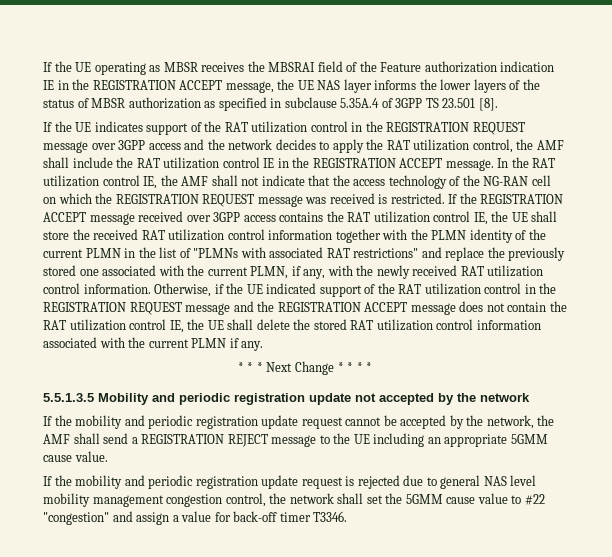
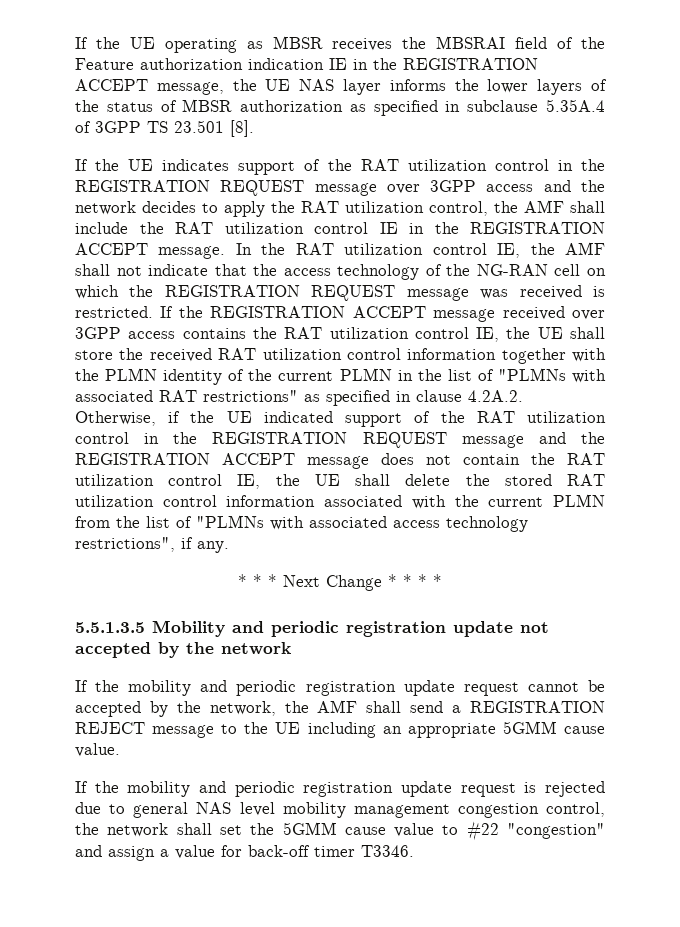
[421,247,566,261] [43,265,544,279] [43,283,151,294] and replace the previously stored one associated with the current PLMN, if any, with the newly received RAT utilization control information. -> [304,390,523,406] as specified in clause 4.2A.2.
(227, 343) none -> [75,515,528,532] [75,537,175,552] from the list of "PLMNs with associated access technology restrictions",

